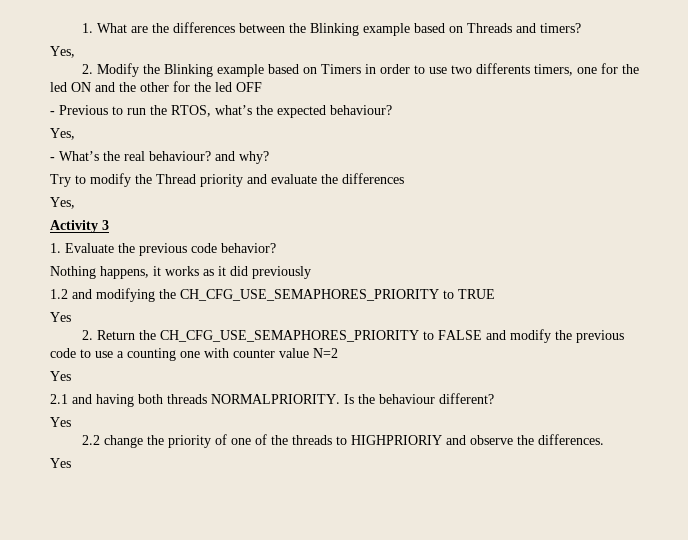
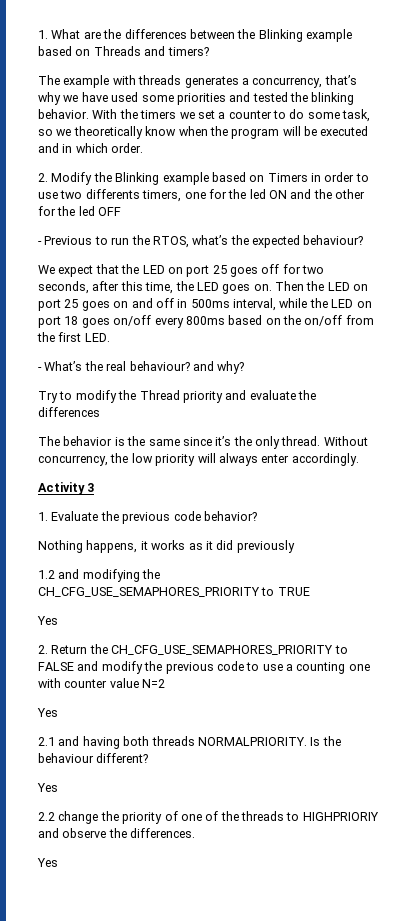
[50,46,75,58] Yes, -> [38,75,357,88] [38,92,355,105] [38,109,371,122] [38,126,369,139] [38,143,144,153] The example with threads generates a concurrency, that’s why we have used some priorities and tested the blinking behavior. With the timers we set a counter to do some task, so we theoretically know when the program will be executed and in which order.
[50,128,75,140] Yes, -> [38,264,325,277] [38,281,369,294] [38,298,372,311] [38,315,374,328] [37,332,110,342] We expect that the LED on port 25 goes off for two seconds, after this time, the LED goes on. Then the LED on port 25 goes on and off in 500ms interval, while the LED on port 18 goes on/off every 800ms based on the on/off from the first LED.
[50,197,75,209] Yes, -> [38,436,368,449] [38,453,359,466] The behavior is the same since it’s the only thread. Without concurrency, the low priority will always enter accordingly.

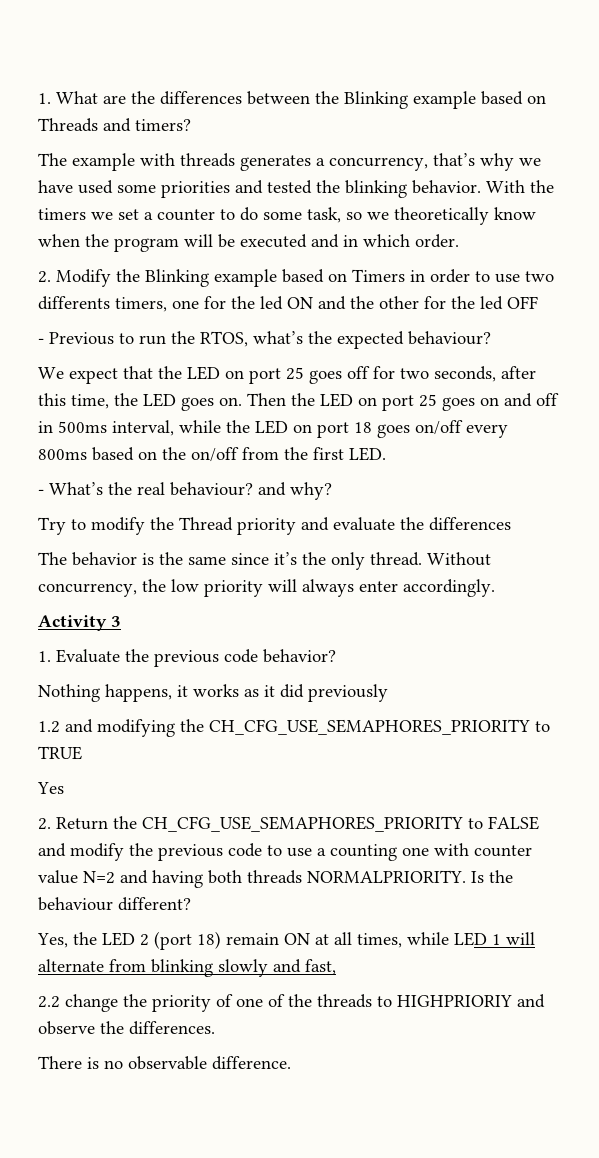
[37,708,58,717] [38,737,55,746] // Yes // 2.1 -> (115, 877) none
[37,783,58,792] Yes -> [37,931,535,950] [38,959,336,977] Yes, the LED 2 (port 18) remain ON at all times, while LED 1 will alternate from blinking slowly and fast,
[37,858,58,867] Yes -> [38,1056,291,1070] There is no observable difference.

